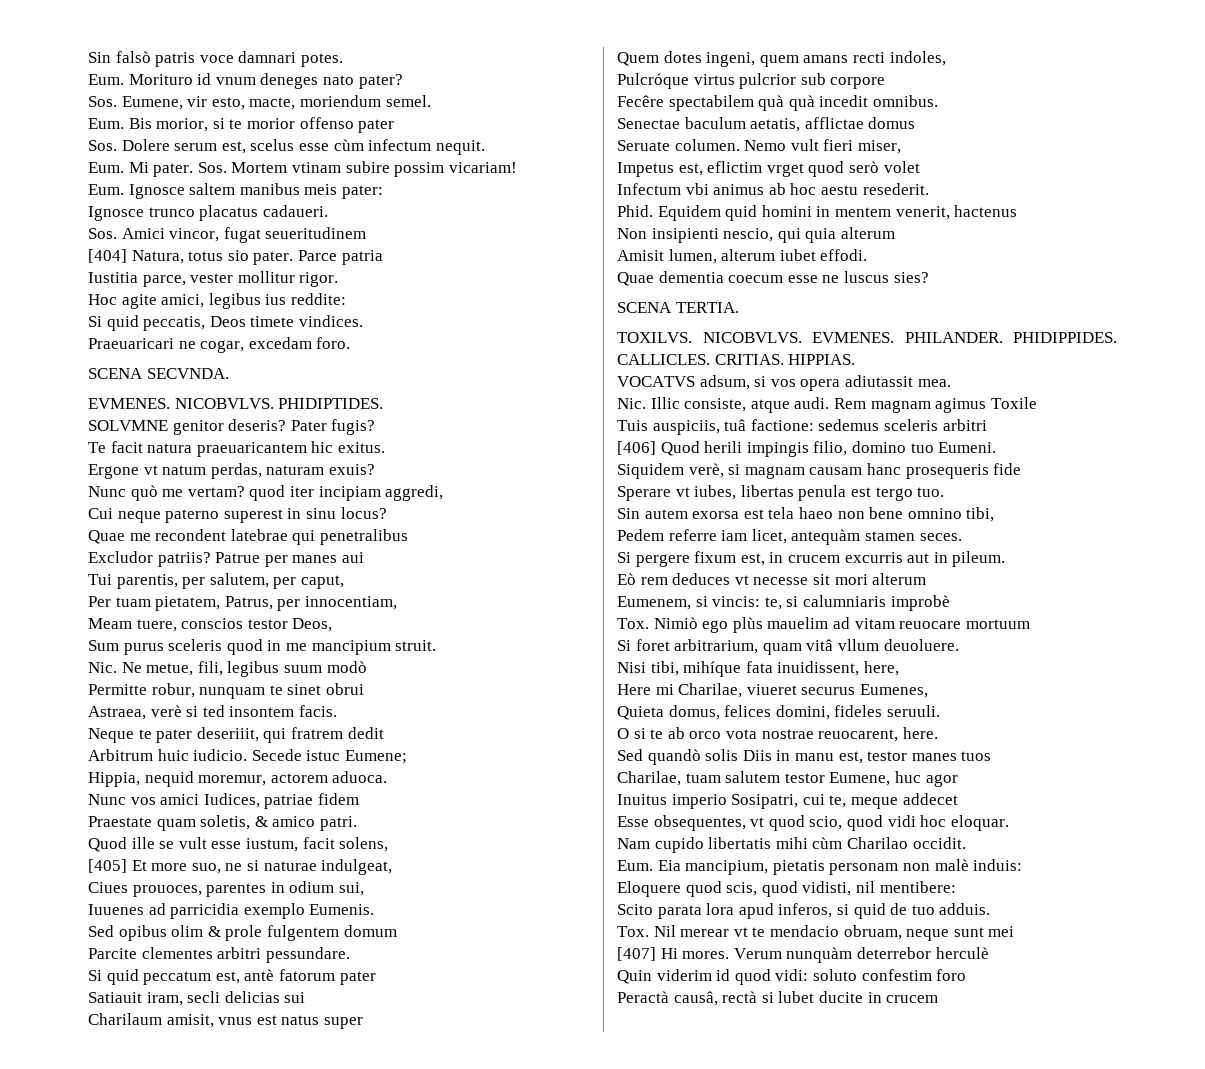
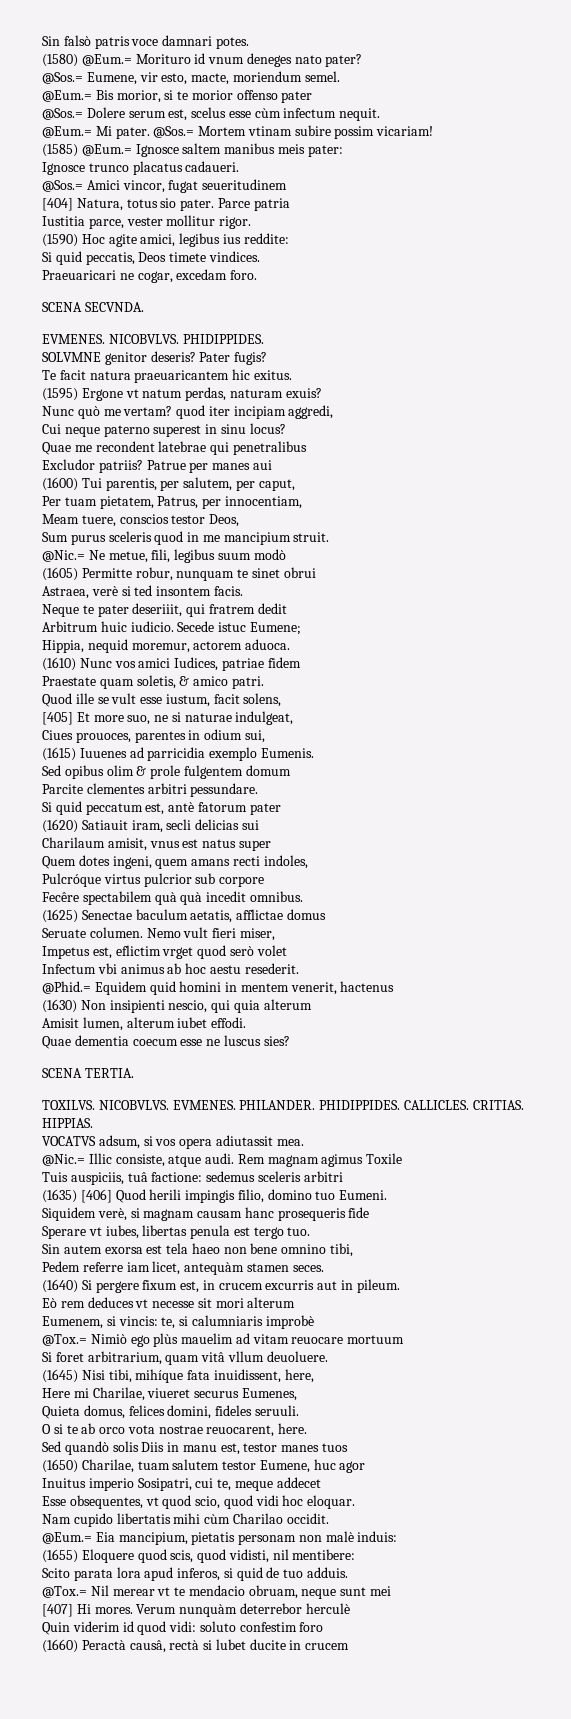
[88,74,124,85] Eum. -> [42,54,132,67] (1580) @Eum.=
[88,96,117,107] Sos. -> [42,72,83,84] @Sos.=
[88,118,124,129] Eum. -> [42,90,92,102] @Eum.=
[88,140,117,151] Sos. -> [42,108,83,120] @Sos.=
[88,162,124,173] Eum. -> [42,126,92,138] @Eum.=
[197,162,227,173] Sos. -> [153,126,195,138] @Sos.=
[88,184,124,195] Eum. -> [42,144,132,157] (1585) @Eum.=
[88,228,117,239] Sos. -> [42,180,83,192] @Sos.=
(339, 279) none -> [42,234,78,247] (1590)
[278,398,384,409] PHIDIPTIDES. -> [182,334,264,344] PHIDIPPIDES.
(385, 447) none -> [42,388,78,401] (1595)
(364, 557) none -> [42,477,78,491] (1600)
[88,662,117,673] Nic. -> [42,550,85,562] @Nic.=
(367, 667) none -> [42,567,78,581] (1605)
(388, 777) none -> [42,657,76,671] (1610)
(364, 889) none -> [42,747,76,761] (1615)
(376, 978) none -> [42,819,78,833] (1620)
(938, 101) none -> [42,909,78,923] (1625)
[617,205,653,217] Phid. -> [42,981,91,994] @Phid.=
(1018, 211) none -> [42,999,77,1013] (1630)
[617,398,646,409] Nic. -> [42,1154,85,1166] @Nic.=
(987, 425) none -> [42,1189,77,1203] (1635)
(962, 537) none -> [42,1279,78,1293] (1640)
[617,618,649,629] Tox. -> [42,1334,87,1346] @Tox.=
(959, 645) none -> [42,1369,78,1383] (1645)
(992, 756) none -> [42,1459,78,1473] (1650)
[617,860,653,871] Eum. -> [42,1532,92,1544] @Eum.=
(1023, 865) none -> [42,1549,78,1563] (1655)
[617,926,649,937] Tox. -> [42,1586,87,1598] @Tox.=
(967, 975) none -> [42,1639,78,1653] (1660)

